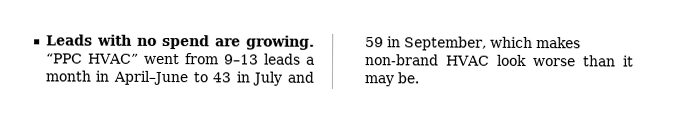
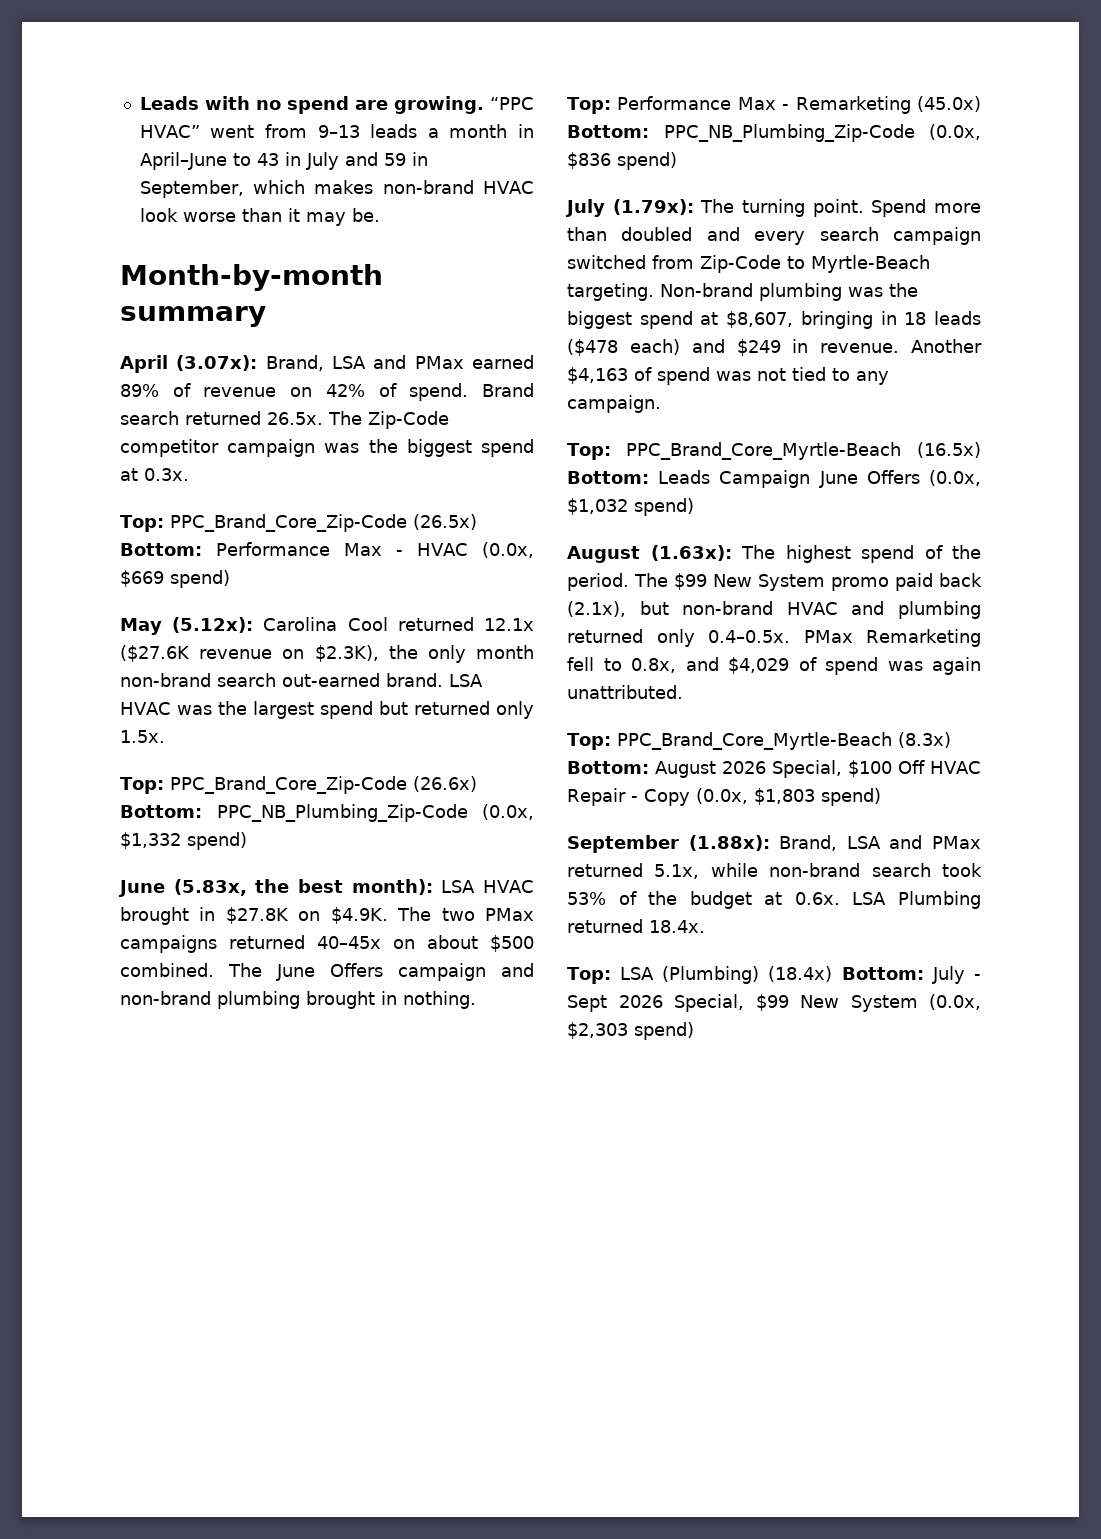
(419, 78) none -> [120,264,383,291] [120,306,266,327] [120,355,534,373] [120,383,534,401] [120,411,449,429] [120,439,534,457] [120,468,189,481] [120,514,477,532] [120,542,534,558] [120,570,230,588] [120,617,534,635] [120,645,534,663] [120,673,483,687] [120,701,534,719] [120,730,165,743] [120,776,477,794] [120,804,534,822] [120,832,247,850] [118,879,535,897] [120,907,534,925] [120,935,534,953] [120,963,534,981] [120,991,476,1009] [567,96,981,114] [567,124,981,142] [567,152,677,170] [565,199,981,217] [567,227,981,245] [567,255,930,273] [567,283,918,301] [567,311,981,329] [567,339,982,356] [567,367,889,385] [567,395,661,413] [567,442,981,460] [567,470,981,488] [567,498,694,516] [567,545,981,563] [567,573,982,591] [567,601,981,619] [567,629,982,647] [567,657,981,675] [567,685,683,699] [567,732,951,750] [567,760,982,778] [567,788,881,806] [567,835,981,853] [567,863,982,879] [567,891,981,909] [567,919,705,933] [567,966,981,984] [567,994,981,1012] [567,1022,694,1040] // Month-by-month summary // April (3.07x): Brand, LSA and PMax earned 89% of revenue on 42% of spend. Brand search returned 26.5x. The Zip-Code competitor campaign was the biggest spend at 0.3x. // Top: PPC_Brand_Core_Zip-Code (26.5x) Bottom: Performance Max - HVAC (0.0x, $669 spend) // May (5.12x): Carolina Cool returned 12.1x ($27.6K revenue on $2.3K), the only month non-brand search out-earned brand. LSA HVAC was the largest spend but returned only 1.5x. // Top: PPC_Brand_Core_Zip-Code (26.6x) Bottom: PPC_NB_Plumbing_Zip-Code (0.0x, $1,332 spend) // June (5.83x, the best month): LSA HVAC brought in $27.8K on $4.9K. The two PMax campaigns returned 40–45x on about $500 combined. The June Offers campaign and non-brand plumbing brought in nothing. // Top: Performance Max - Remarketing (45.0x) Bottom: PPC_NB_Plumbing_Zip-Code (0.0x, $836 spend) // July (1.79x): The turning point. Spend more than doubled and every search campaign switched from Zip-Code to Myrtle-Beach targeting. Non-brand plumbing was the biggest spend at $8,607, bringing in 18 leads ($478 each) and $249 in revenue. Another $4,163 of spend was not tied to any campaign. // Top: PPC_Brand_Core_Myrtle-Beach (16.5x) Bottom: Leads Campaign June Offers (0.0x, $1,032 spend) // August (1.63x): The highest spend of the period. The $99 New System promo paid back (2.1x), but non-brand HVAC and plumbing returned only 0.4–0.5x. PMax Remarketing fell to 0.8x, and $4,029 of spend was again unattributed. // Top: PPC_Brand_Core_Myrtle-Beach (8.3x) Bottom: August 2026 Special, $100 Off HVAC Repair - Copy (0.0x, $1,803 spend) // September (1.88x): Brand, LSA and PMax returned 5.1x, while non-brand search took 53% of the budget at 0.6x. LSA Plumbing returned 18.4x. // Top: LSA (Plumbing) (18.4x) Bottom: July - Sept 2026 Special, $99 New System (0.0x, $2,303 spend)

